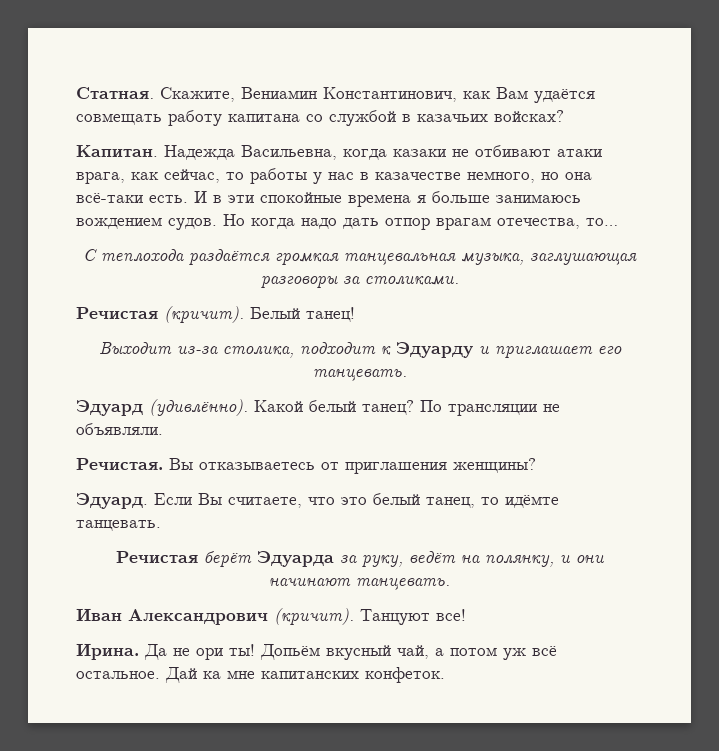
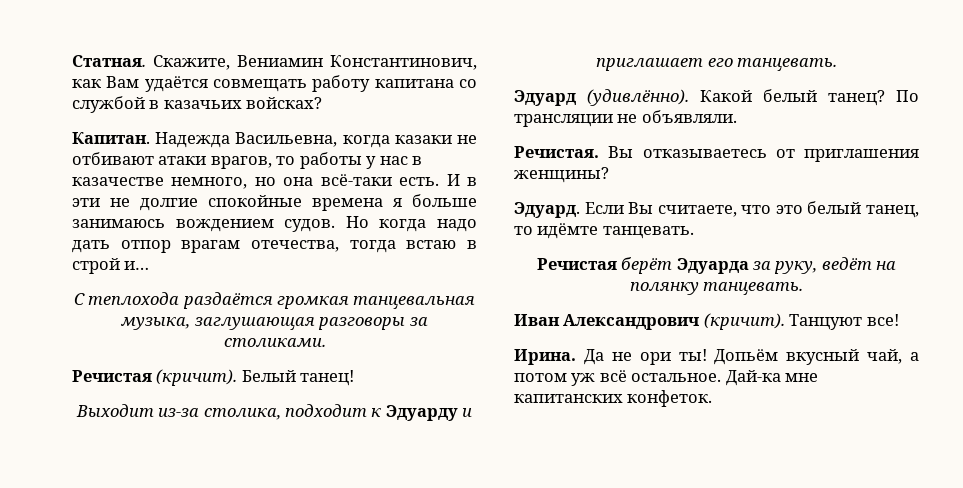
[76,169,220,184] врага, как сейчас, -> [210,156,272,169] врагов,
(254, 199) none -> [110,198,198,211] не долгие
[586,218,618,226] то… -> [349,240,478,253] [72,258,150,274] тогда встаю в строй и…
[484,555,604,567] [269,578,351,586] полянку, и они начинают -> [629,282,699,295] полянку
[165,667,221,683] Дай ка -> [725,370,781,386] Дай-ка

